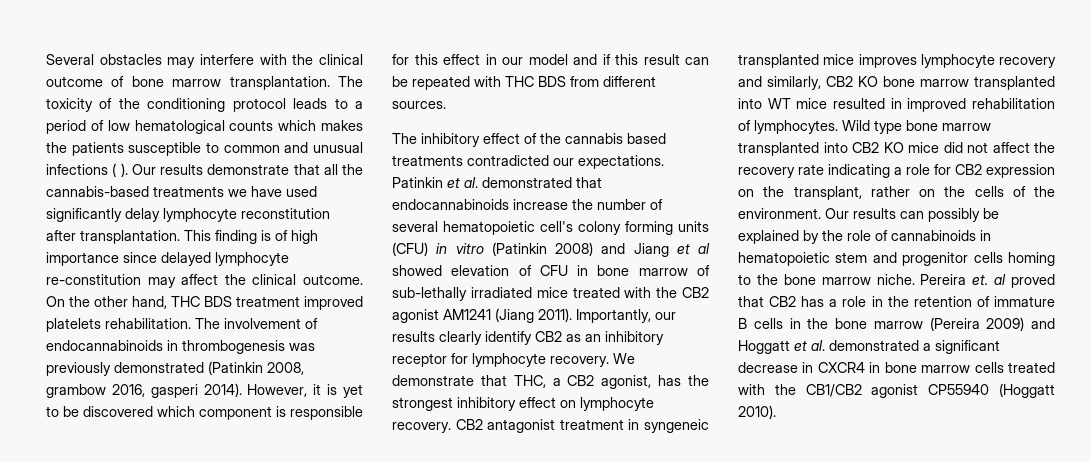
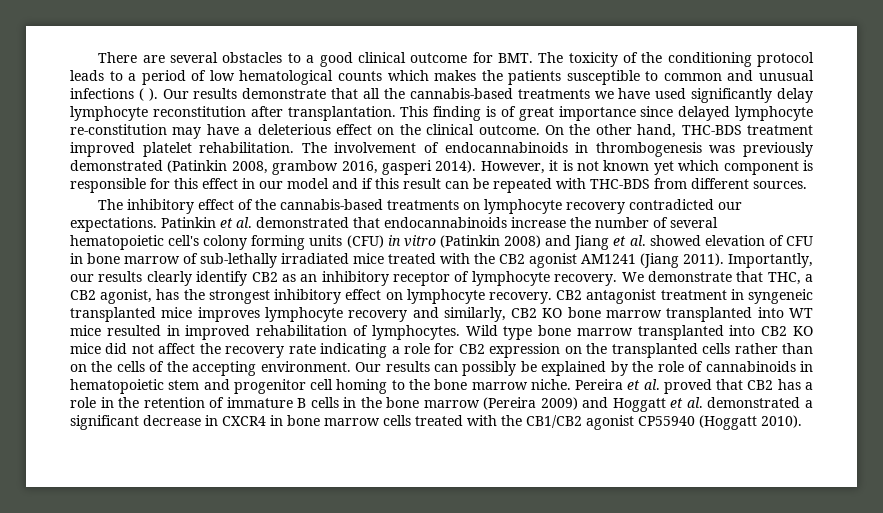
[46,54,363,68] [46,76,330,90] Several obstacles may interfere with the clinical outcome of bone marrow transplantation. -> [98,52,533,67] There are several obstacles to a good clinical outcome for BMT.
[291,230,318,244] high -> [518,107,554,121] great
[181,274,219,285] affect -> [206,124,395,135] have a deleterious effect on
[171,296,232,307] THC BDS -> [681,125,742,135] THC-BDS
[46,318,101,332] platelets -> [142,142,192,157] platelet
[342,384,363,398] [46,406,153,417] yet to be discovered -> [576,160,674,175] not known yet
[505,76,566,87] THC BDS -> [590,179,650,189] THC-BDS
[565,133,666,144] [392,155,463,166] cannabis based treatments -> [280,199,626,214] cannabis-based treatments on lymphocyte recovery
[698,243,710,254] al -> [629,235,646,246] al.
[451,353,468,364] for -> [454,271,470,282] of
[793,186,910,200] transplant, rather -> [611,343,814,358] transplanted cells rather than
(1055, 191) none -> [192,361,257,376] accepting
[973,252,1003,263] cells -> [310,379,334,390] cell
[972,274,1007,285] et. al -> [627,379,660,390] et al.

